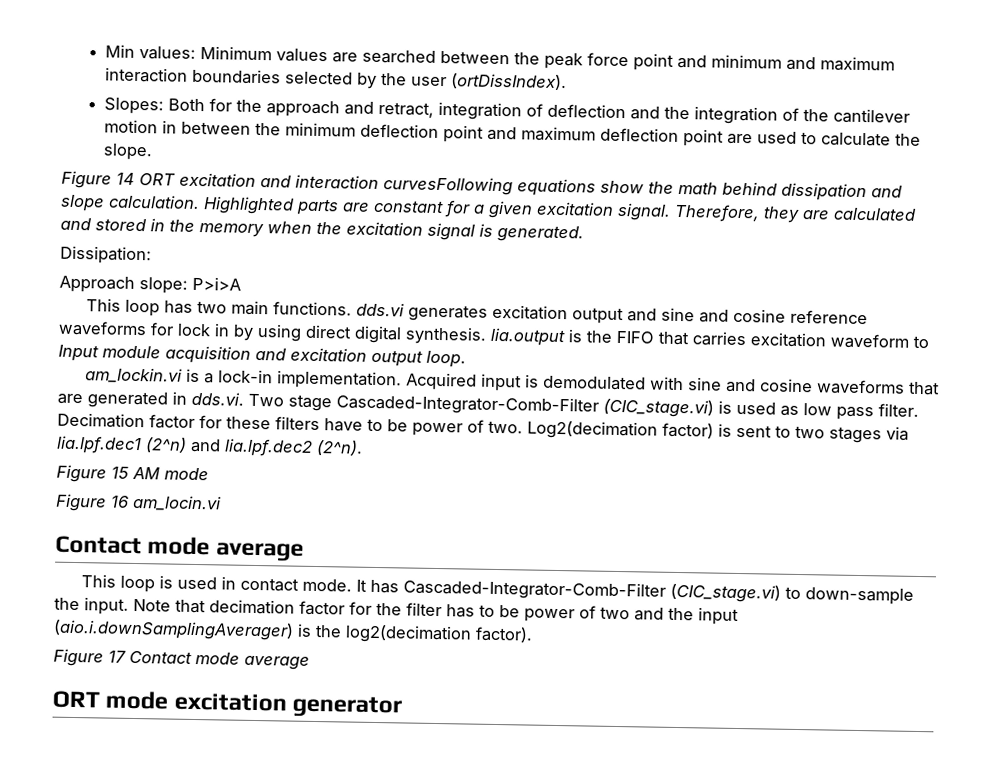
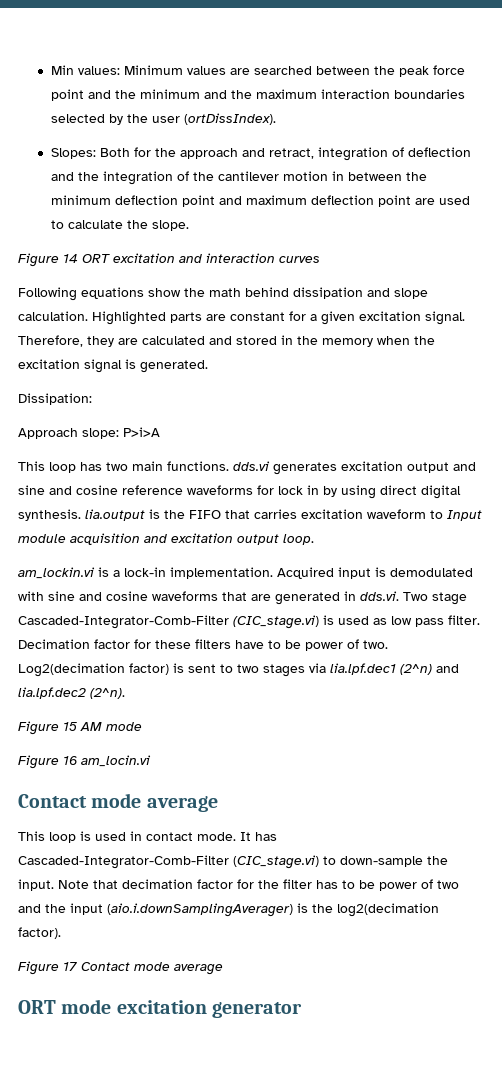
(708, 61) none -> [114,90,136,99] the
(817, 63) none -> [230,90,252,99] the
[383,176,513,196] curvesFollowing -> [279,256,320,263] [18,287,77,301] curves // Following

